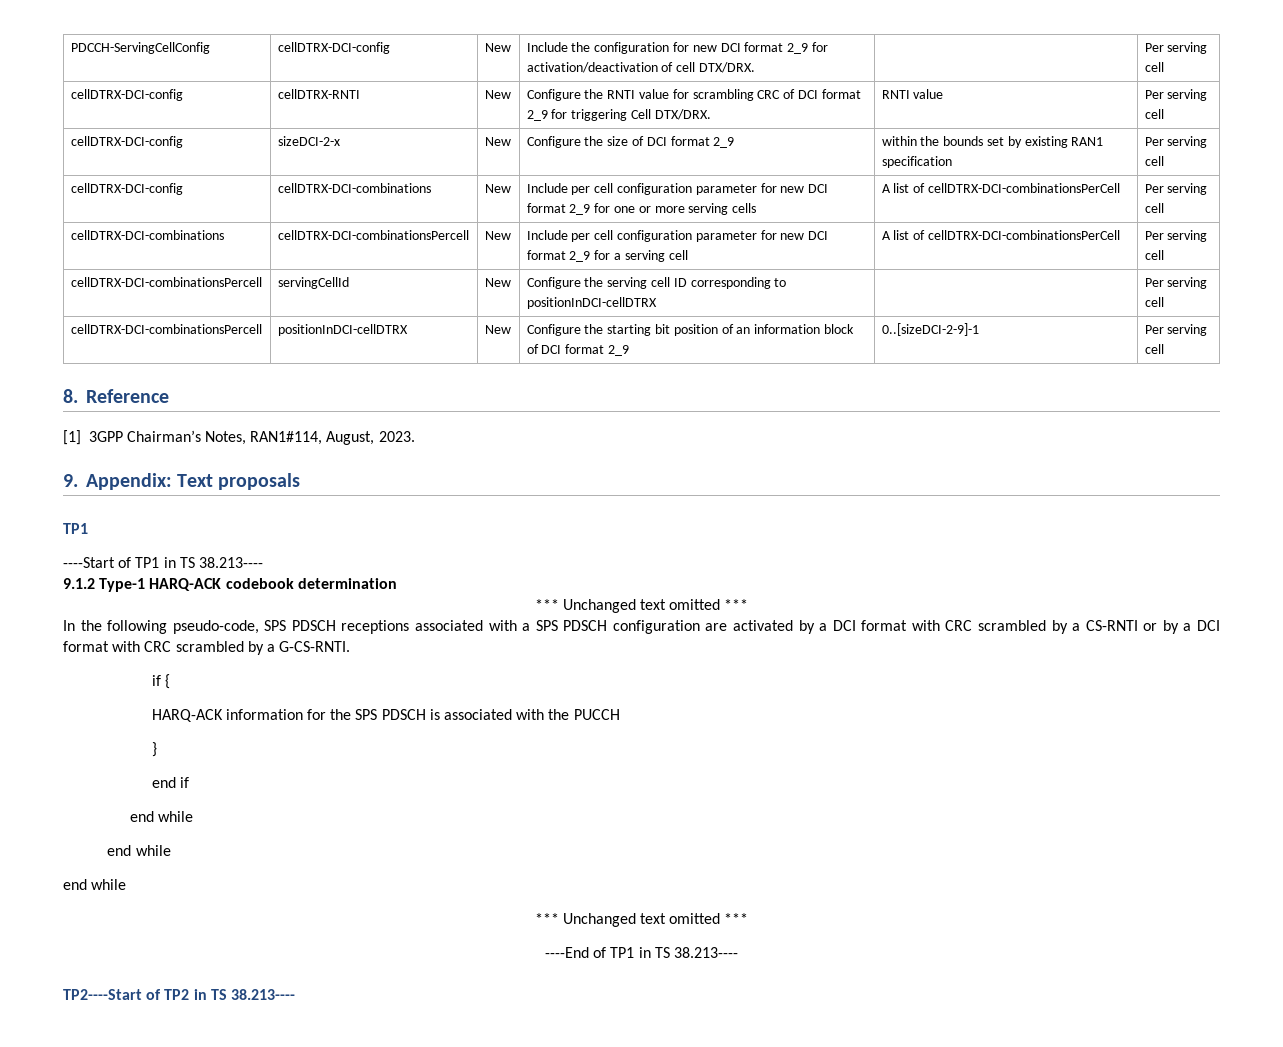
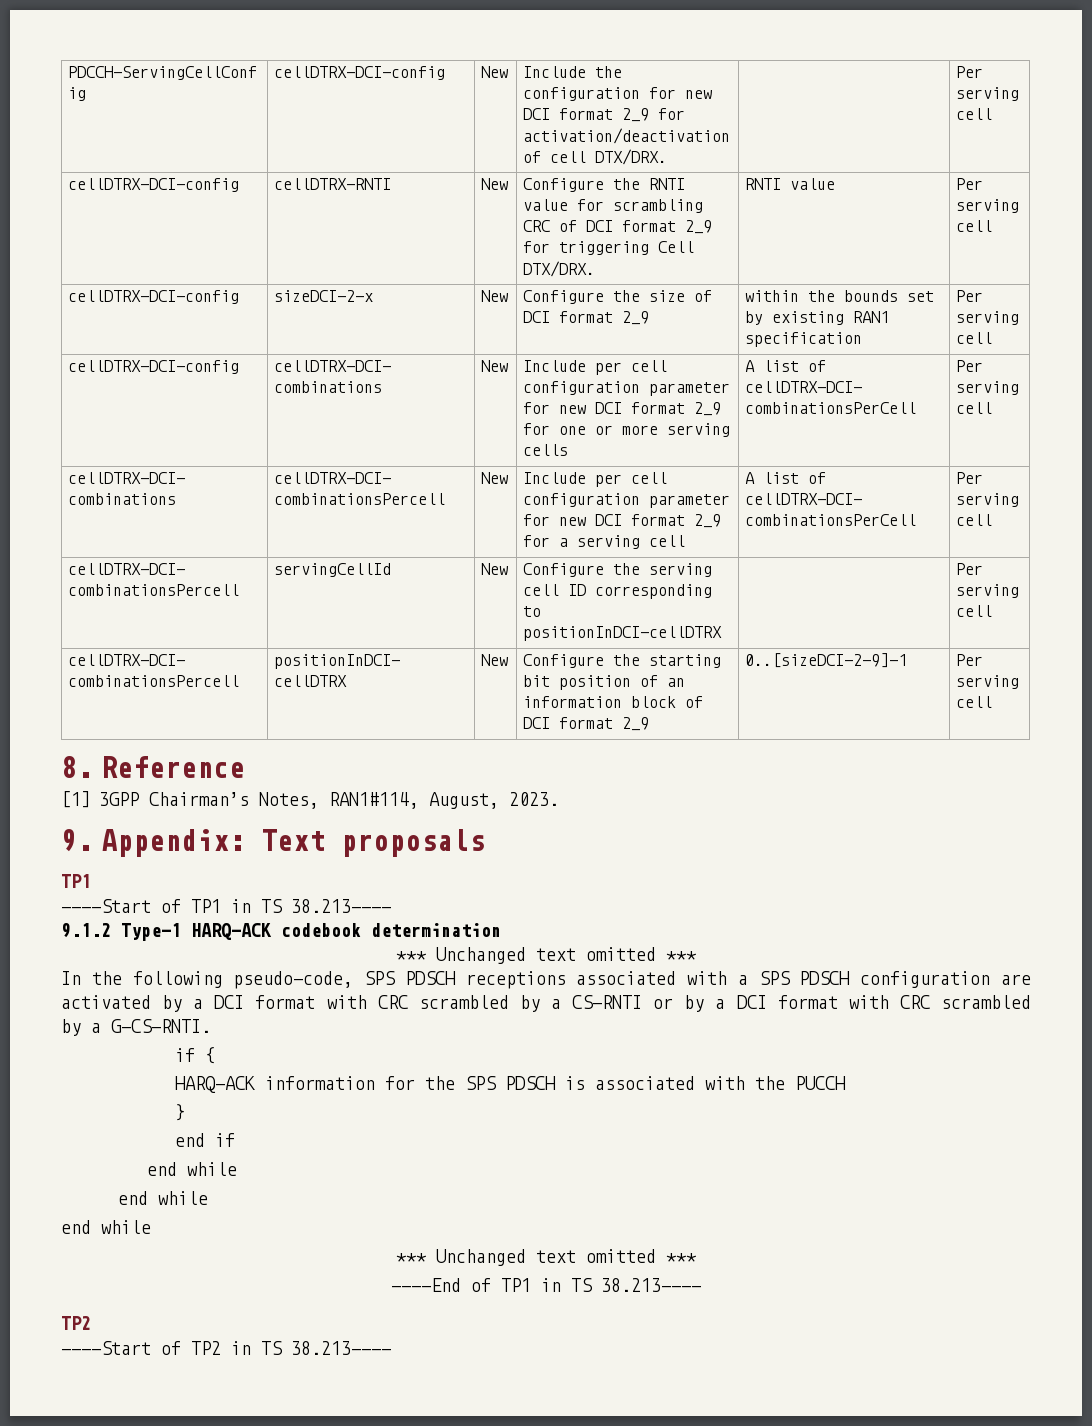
[63,989,142,1000] TP2----Start -> [61,1316,91,1330] [61,1341,151,1355] TP2 // ----Start

